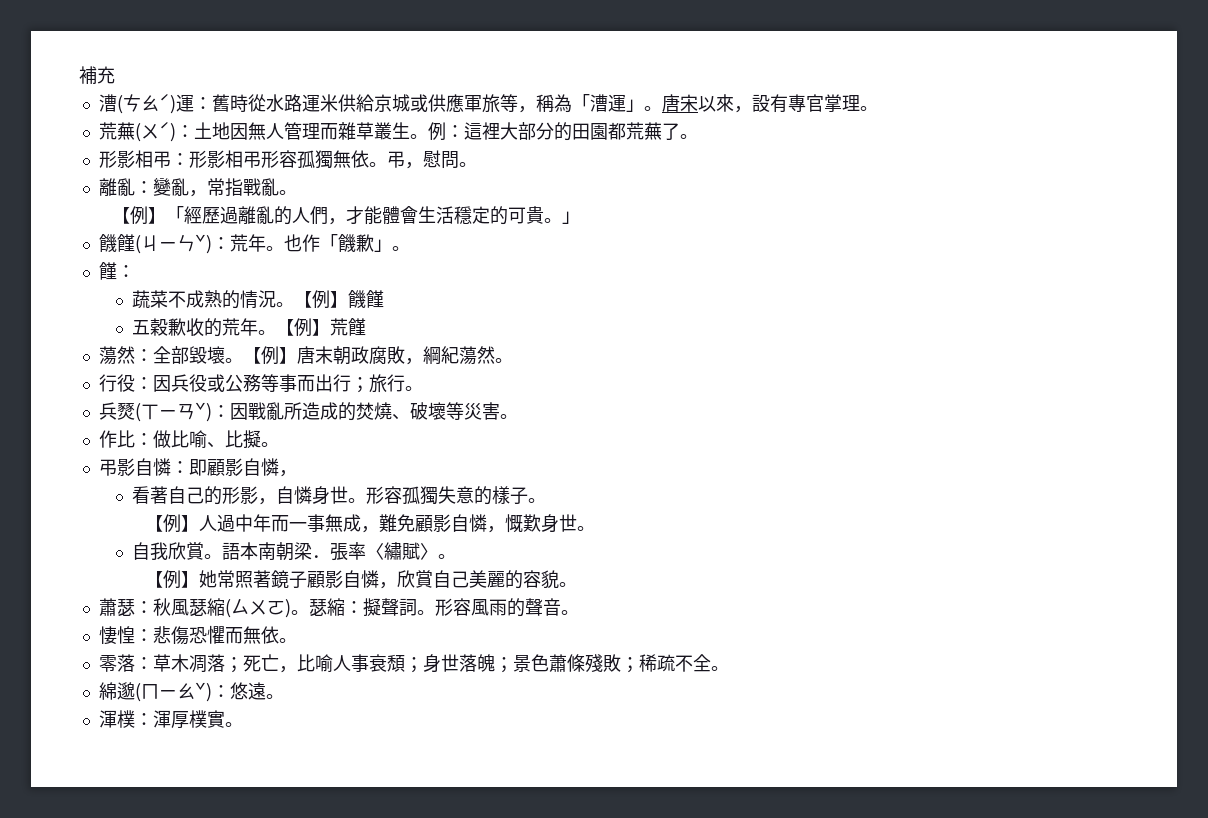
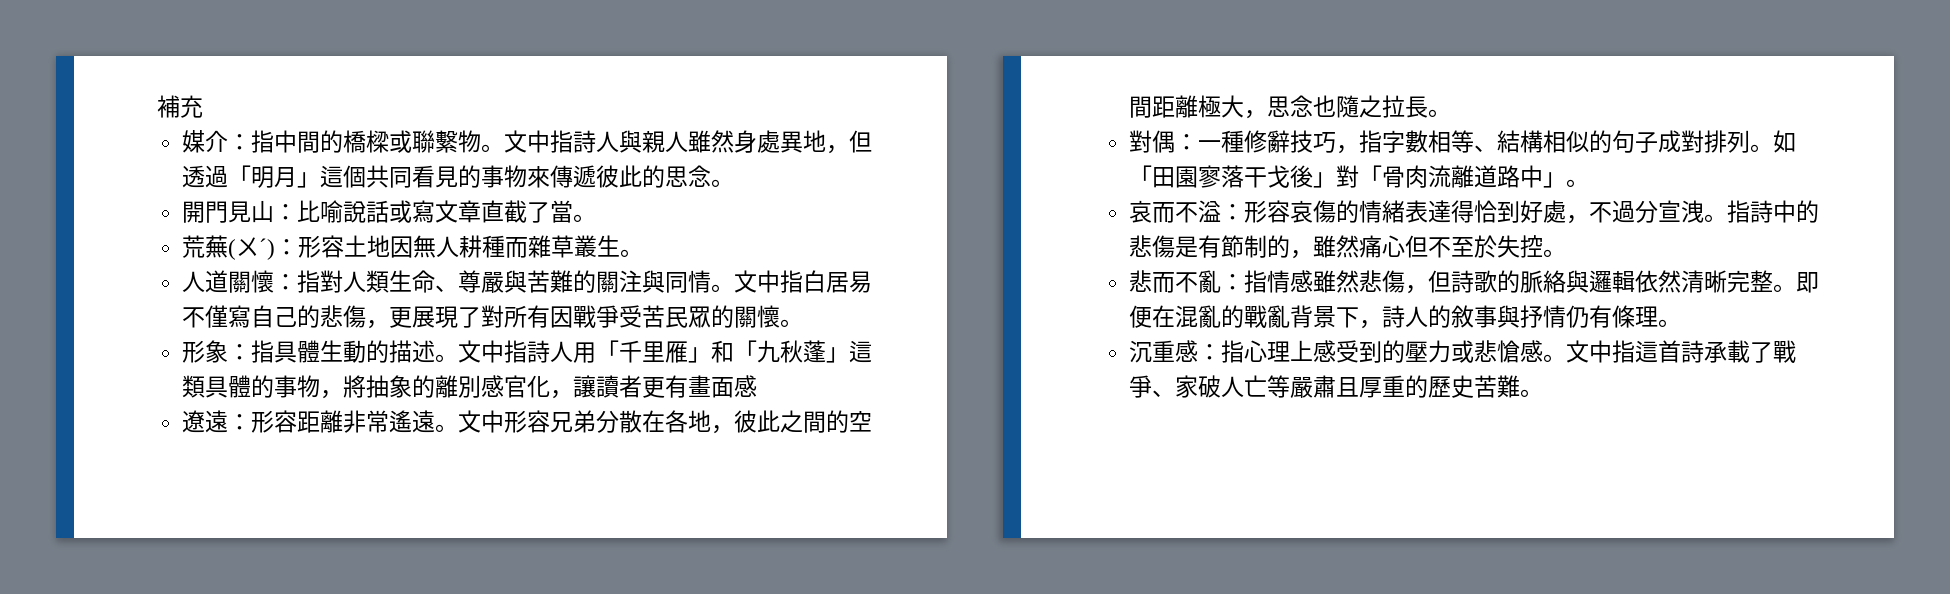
[98,94,860,114] 漕(ㄘㄠˊ)運：舊時從水路運米供給京城或供應軍旅等，稱為「漕運」。唐宋以來，設有專官掌理 -> [182,130,873,154] [182,165,735,188] [182,200,574,223] 媒介：指中間的橋樑或聯繫物。文中指詩人與親人雖然身處異地，但透過「明月」這個共同看見的事物來傳遞彼此的思念。 // 開門見山：比喻說話或寫文章直截了當
(194, 131) none -> [298,235,345,258] 形容
[283,122,320,140] 管理 -> [459,235,506,258] 耕種
[427,122,698,141] [98,150,477,169] [98,177,297,197] [111,206,580,225] [98,234,374,254] 例：這裡大部分的田園都荒蕪了。 // 形影相弔：形影相弔形容孤獨無依。弔，慰問。 // 離亂：變亂，常指戰亂。 // 【例】「經歷過離亂的人們，才能體會生活穩定的可貴。」 // 饑饉(ㄐㄧㄣˇ)：荒年。也作「饑歉 -> [182,270,873,293] [182,305,804,329] [182,340,873,363] [182,375,758,399] [182,410,873,434] [1129,95,1452,119] [1129,130,1797,154] [1129,165,1544,188] // 人道關懷：指對人類生命、尊嚴與苦難的關注與同情。文中指白居易不僅寫自己的悲傷，更展現了對所有因戰爭受苦民眾的關懷。 // 形象：指具體生動的描述。文中指詩人用「千里雁」和「九秋蓬」這類具體的事物，將抽象的離別感官化，讓讀者更有畫面感 // 遼遠：形容距離非常遙遠。文中形容兄弟分散在各地，彼此之間的空間距離極大，思念也隨之拉長。 // 對偶：一種修辭技巧，指字數相等、結構相似的句子成對排列。如「田園寥落干戈後」對「骨肉流離道路中
[98,262,135,280] [131,290,384,309] [131,318,366,337] [98,346,513,365] [98,374,423,393] [98,402,518,422] [98,430,279,449] [98,458,297,477] [131,486,546,505] [144,514,595,533] [131,542,456,561] [144,570,577,589] [98,598,579,618] [98,625,297,645] [98,654,729,673] [98,682,284,702] [98,710,225,728] 饉： // 蔬菜不成熟的情況。【例】饑饉 // 五穀歉收的荒年。【例】荒饉 // 蕩然：全部毀壞。【例】唐末朝政腐敗，綱紀蕩然。 // 行役：因兵役或公務等事而出行；旅行。 // 兵燹(ㄒㄧㄢˇ)：因戰亂所造成的焚燒、破壞等災害。 // 作比：做比喻、比擬。 // 弔影自憐：即顧影自憐， // 看著自己的形影，自憐身世。形容孤獨失意的樣子。 // 【例】人過中年而一事無成，難免顧影自憐，慨歎身世。 // 自我欣賞。語本南朝梁．張率〈繡賦〉。 // 【例】她常照著鏡子顧影自憐，欣賞自己美麗的容貌。 // 蕭瑟：秋風瑟縮(ㄙㄨㄛ)。瑟縮：擬聲詞。形容風雨的聲音。 // 悽惶：悲傷恐懼而無依。 // 零落：草木凋落；死亡，比喻人事衰頹；身世落魄；景色蕭條殘敗；稀疏不全。 // 綿邈(ㄇㄧㄠˇ)：悠遠。 // 渾樸：渾厚樸實 -> [1129,200,1820,224] [1129,235,1567,259] [1129,270,1820,294] [1129,305,1682,329] [1129,340,1797,364] [1129,375,1521,398] 哀而不溢：形容哀傷的情緒表達得恰到好處，不過分宣洩。指詩中的悲傷是有節制的，雖然痛心但不至於失控。 // 悲而不亂：指情感雖然悲傷，但詩歌的脈絡與邏輯依然清晰完整。即便在混亂的戰亂背景下，詩人的敘事與抒情仍有條理。 // 沉重感：指心理上感受到的壓力或悲愴感。文中指這首詩承載了戰爭、家破人亡等嚴肅且厚重的歷史苦難

